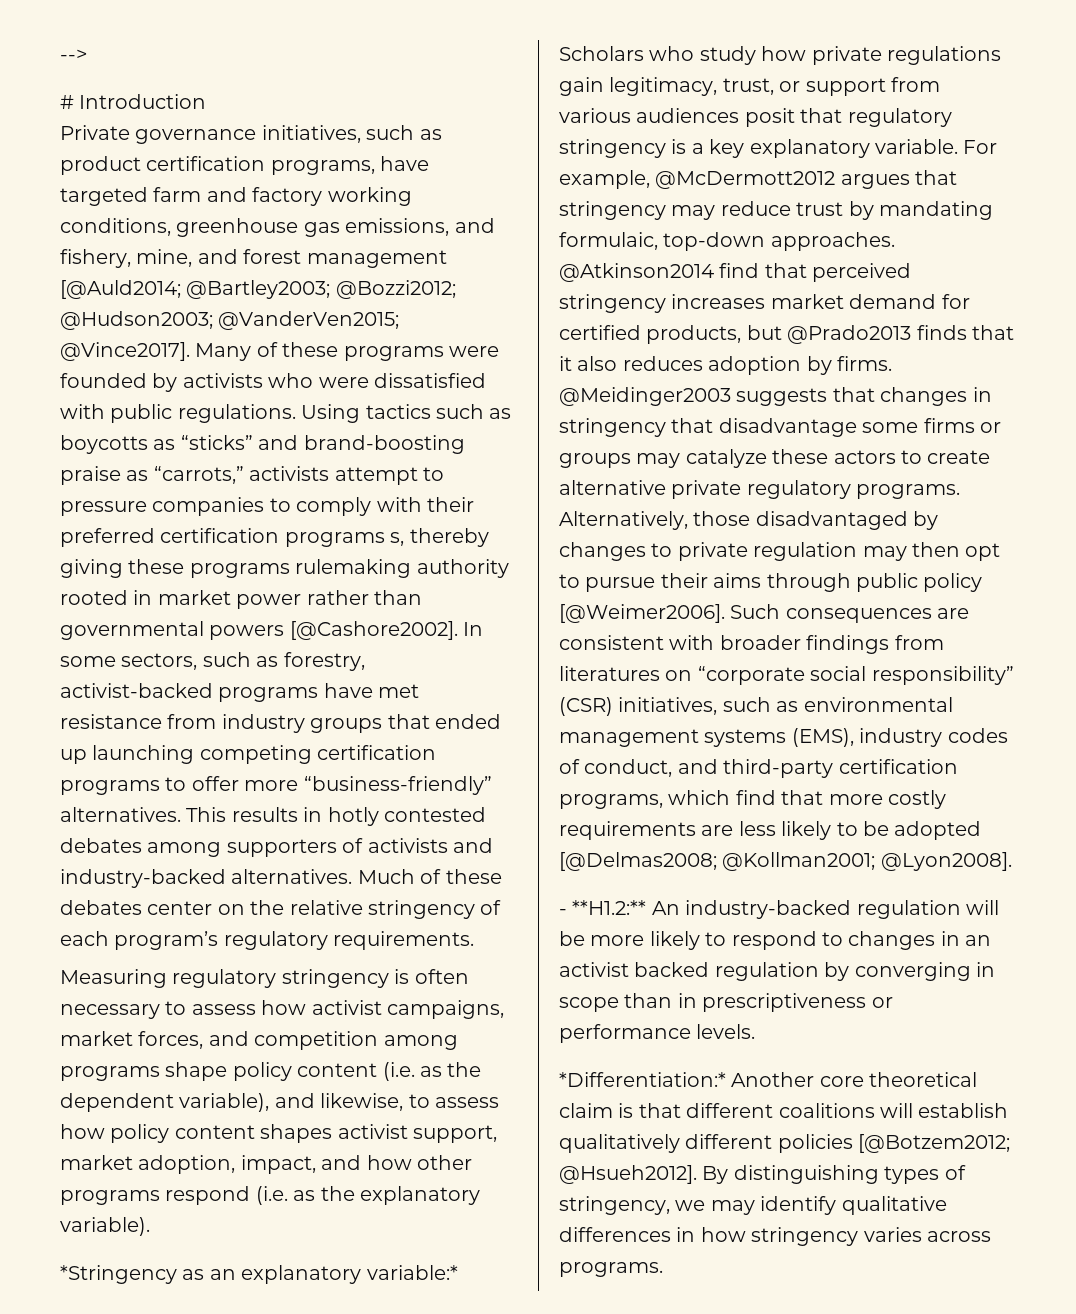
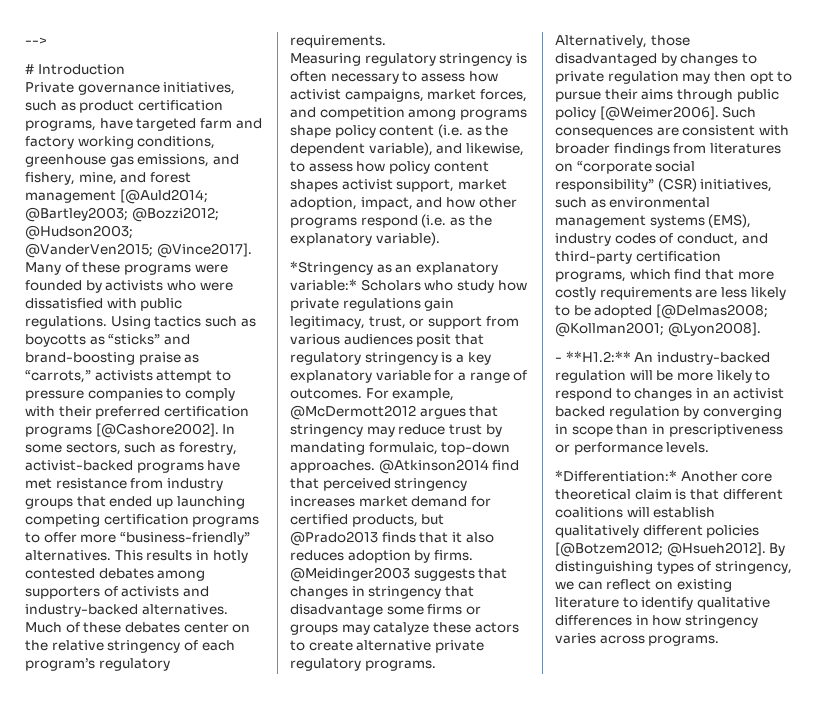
[390,528,489,547] [60,559,509,578] [60,590,422,609] [60,621,285,640] s, thereby giving these programs rulemaking authority rooted in market power rather than governmental powers -> (92, 431) none
[875,139,958,154] variable. -> [375,370,528,383] [290,388,362,399] variable for a range of outcomes.
[710,1200,755,1215] may -> [577,579,732,592] [555,597,638,608] can reflect on existing literature to

